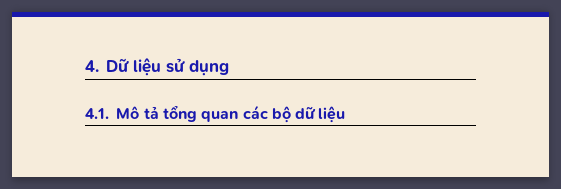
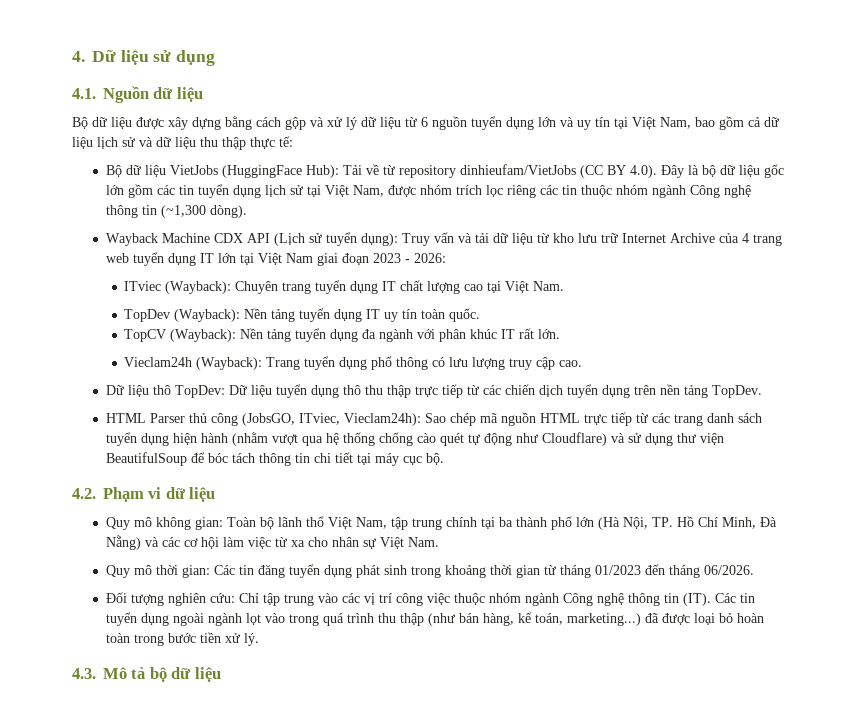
[116,105,269,122] Mô tả tổng quan các -> [103,86,203,103] [72,116,779,130] [72,136,293,150] [105,164,784,178] [105,184,751,198] [105,205,247,218] [105,232,782,246] [105,252,446,266] [124,280,565,294] [124,308,481,322] [124,328,561,342] [124,356,583,370] [105,384,762,398] [105,412,762,426] [105,432,724,446] [105,452,444,466] [72,487,216,502] [105,516,777,530] [105,535,439,550] [105,564,754,578] [105,592,755,606] [105,612,764,626] [105,632,259,646] [72,667,146,679] Nguồn dữ liệu // Bộ dữ liệu được xây dựng bằng cách gộp và xử lý dữ liệu từ 6 nguồn tuyển dụng lớn và uy tín tại Việt Nam, bao gồm cả dữ liệu lịch sử và dữ liệu thu thập thực tế: // Bộ dữ liệu VietJobs (HuggingFace Hub): Tải về từ repository dinhieufam/VietJobs (CC BY 4.0). Đây là bộ dữ liệu gốc lớn gồm các tin tuyển dụng lịch sử tại Việt Nam, được nhóm trích lọc riêng các tin thuộc nhóm ngành Công nghệ thông tin (~1,300 dòng). // Wayback Machine CDX API (Lịch sử tuyển dụng): Truy vấn và tải dữ liệu từ kho lưu trữ Internet Archive của 4 trang web tuyển dụng IT lớn tại Việt Nam giai đoạn 2023 - 2026: // ITviec (Wayback): Chuyên trang tuyển dụng IT chất lượng cao tại Việt Nam. // TopDev (Wayback): Nền tảng tuyển dụng IT uy tín toàn quốc. // TopCV (Wayback): Nền tảng tuyển dụng đa ngành với phân khúc IT rất lớn. // Vieclam24h (Wayback): Trang tuyển dụng phổ thông có lưu lượng truy cập cao. // Dữ liệu thô TopDev: Dữ liệu tuyển dụng thô thu thập trực tiếp từ các chiến dịch tuyển dụng trên nền tảng TopDev. // HTML Parser thủ công (JobsGO, ITviec, Vieclam24h): Sao chép mã nguồn HTML trực tiếp từ các trang danh sách tuyển dụng hiện hành (nhằm vượt qua hệ thống chống cào quét tự động như Cloudflare) và sử dụng thư viện BeautifulSoup để bóc tách thông tin chi tiết tại máy cục bộ. // 4.2. Phạm vi dữ liệu // Quy mô không gian: Toàn bộ lãnh thổ Việt Nam, tập trung chính tại ba thành phố lớn (Hà Nội, TP. Hồ Chí Minh, Đà Nẵng) và các cơ hội làm việc từ xa cho nhân sự Việt Nam. // Quy mô thời gian: Các tin đăng tuyển dụng phát sinh trong khoảng thời gian từ tháng 01/2023 đến tháng 06/2026. // Đối tượng nghiên cứu: Chỉ tập trung vào các vị trí công việc thuộc nhóm ngành Công nghệ thông tin (IT). Các tin tuyển dụng ngoài ngành lọt vào trong quá trình thu thập (như bán hàng, kế toán, marketing...) đã được loại bỏ hoàn toàn trong bước tiền xử lý. // 4.3. Mô tả

